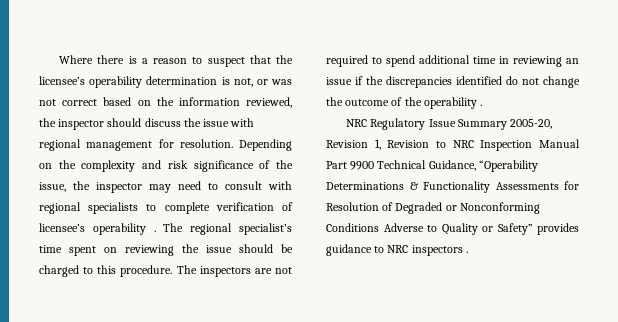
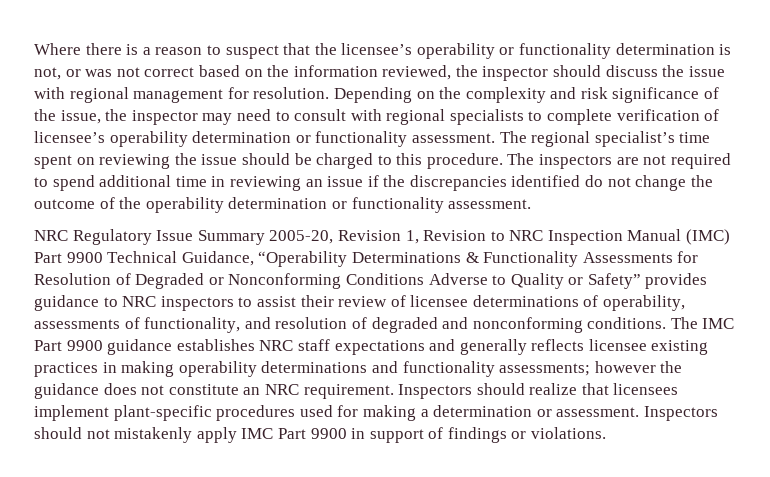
(143, 82) none -> [499,43,612,59] or functionality
[153,230,156,232] . -> [192,131,495,147] determination or functionality assessment.
[480,104,483,106] . -> [228,197,532,213] determination or functionality assessment.
(580, 143) none -> [686,229,731,245] (IMC)
[465,251,468,253] . -> [238,295,686,311] [34,317,735,333] [34,339,709,355] [34,361,683,377] [34,383,679,399] [34,405,718,421] [34,427,607,443] to assist their review of licensee determinations of operability, assessments of functionality, and resolution of degraded and nonconforming conditions. The IMC Part 9900 guidance establishes NRC staff expectations and generally reflects licensee existing practices in making operability determinations and functionality assessments; however the guidance does not constitute an NRC requirement. Inspectors should realize that licensees implement plant-specific procedures used for making a determination or assessment. Inspectors should not mistakenly apply IMC Part 9900 in support of findings or violations.

